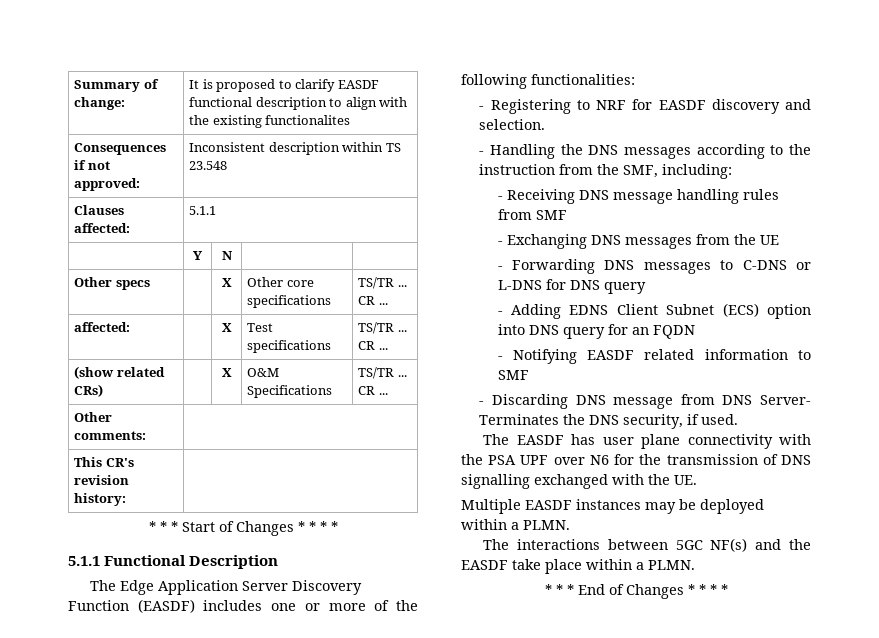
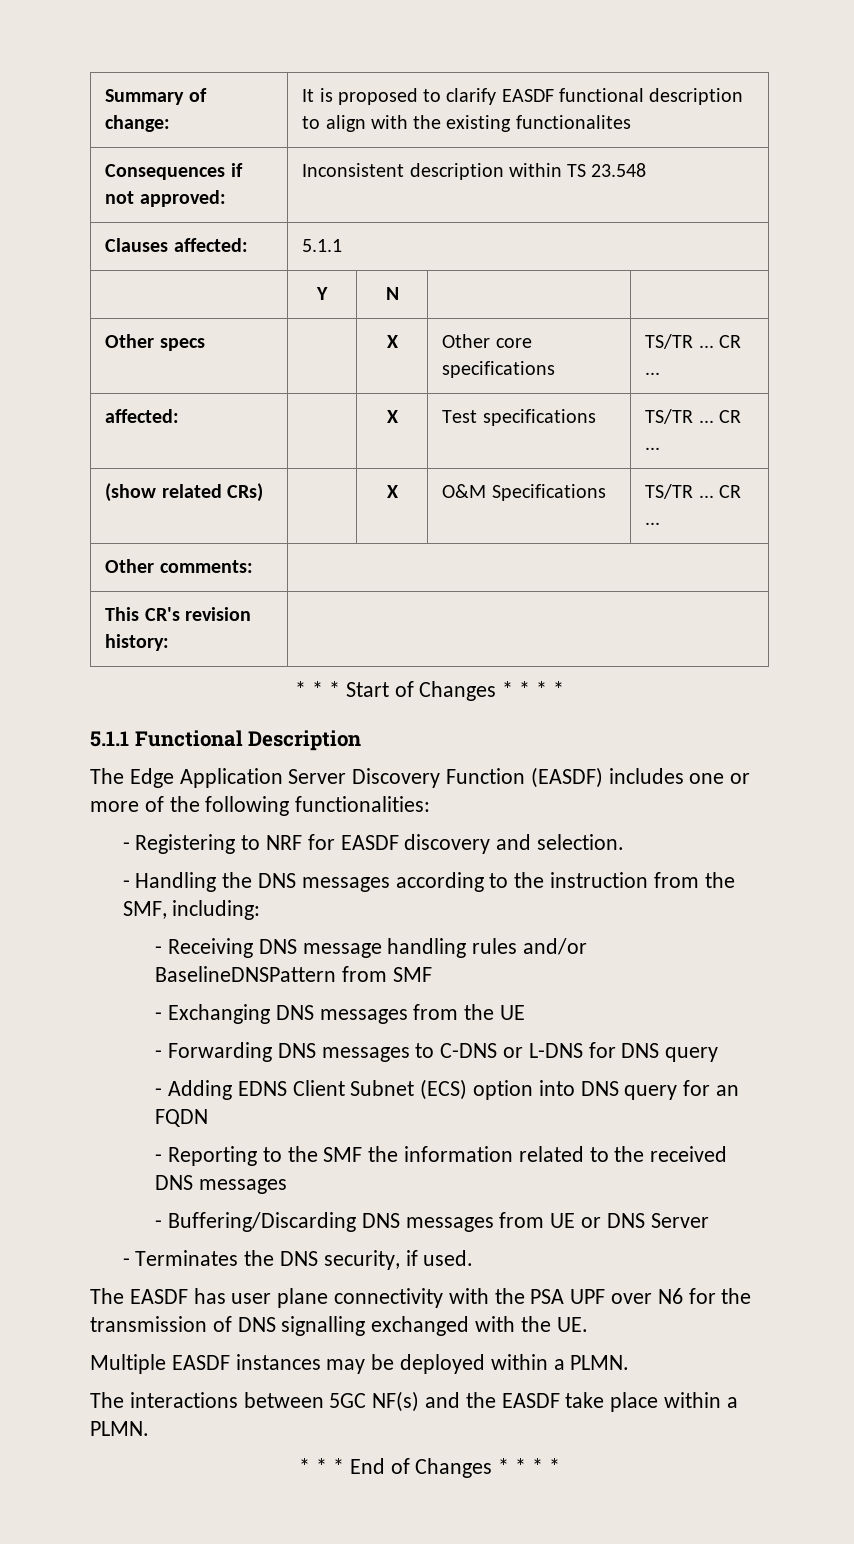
(779, 194) none -> [523,938,588,955] [155,966,337,982] and/or BaselineDNSPattern
[512,349,811,364] [497,370,529,380] [479,394,811,409] Notifying EASDF related information to SMF // - Discarding DNS message from DNS Server- -> [168,1146,728,1166] [155,1175,288,1194] [155,1212,709,1232] [122,1258,130,1266] Reporting to the SMF the information related to the received DNS messages // - Buffering/Discarding DNS messages from UE or DNS Server // -

